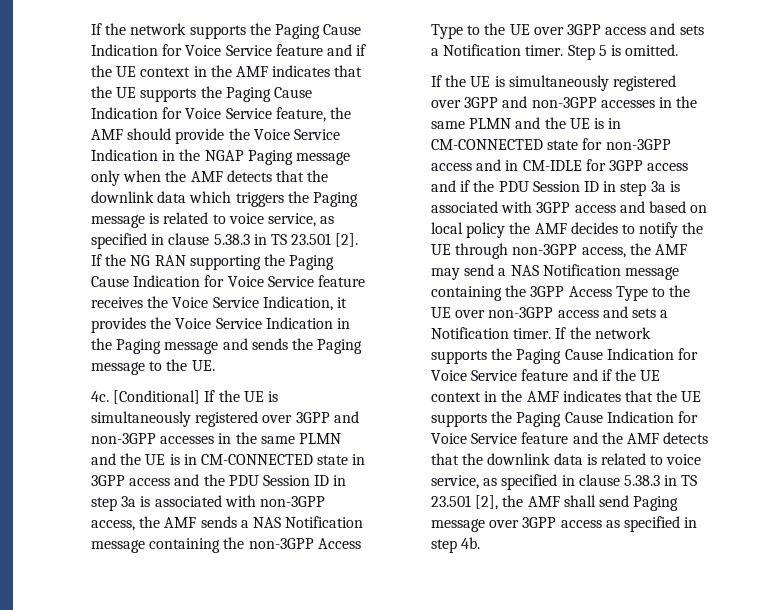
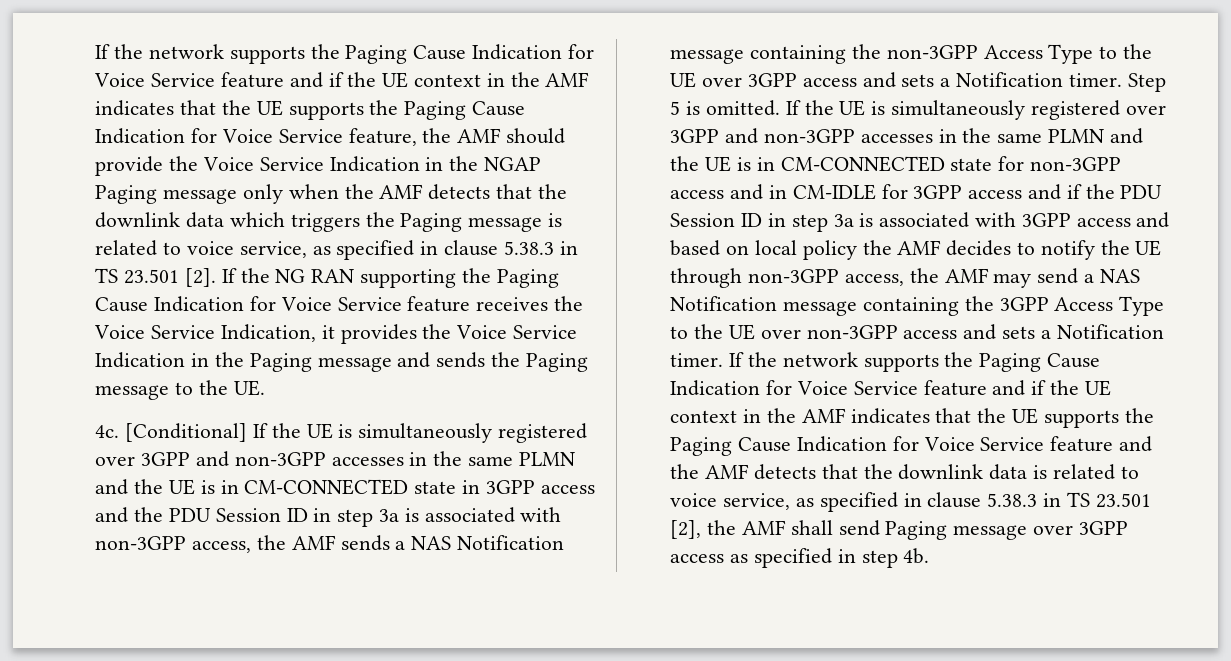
(679, 50) // -> (781, 108) none

